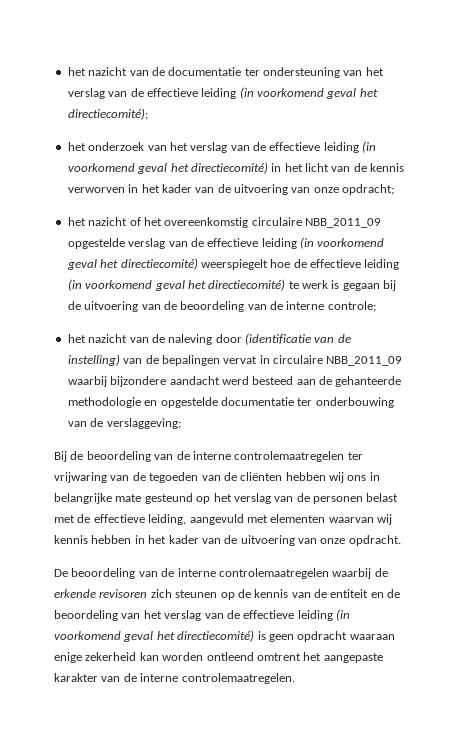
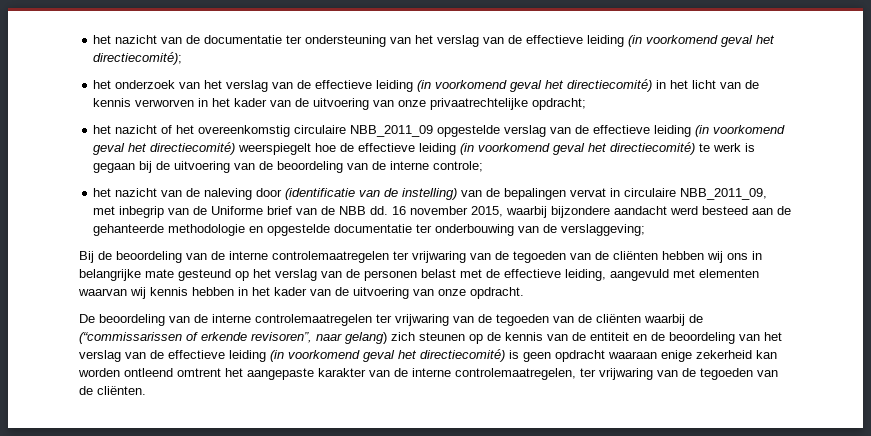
(339, 190) none -> [430,98,529,110] privaatrechtelijke
[326,356,403,366] NBB_2011_09 -> [680,188,768,200] [93,206,504,218] NBB_2011_09, met inbegrip van de Uniforme brief van de NBB dd. 16 november 2015,
[332,568,388,579] [54,589,148,598] waarbij de erkende revisoren -> [376,314,703,326] [79,332,387,344] ter vrijwaring van de tegoeden van de cliënten waarbij de (“commissarissen of erkende revisoren”, naar gelang)
[181,673,295,684] controlemaatregelen. -> [455,368,778,380] [79,386,146,395] controlemaatregelen, ter vrijwaring van de tegoeden van de cliënten.

